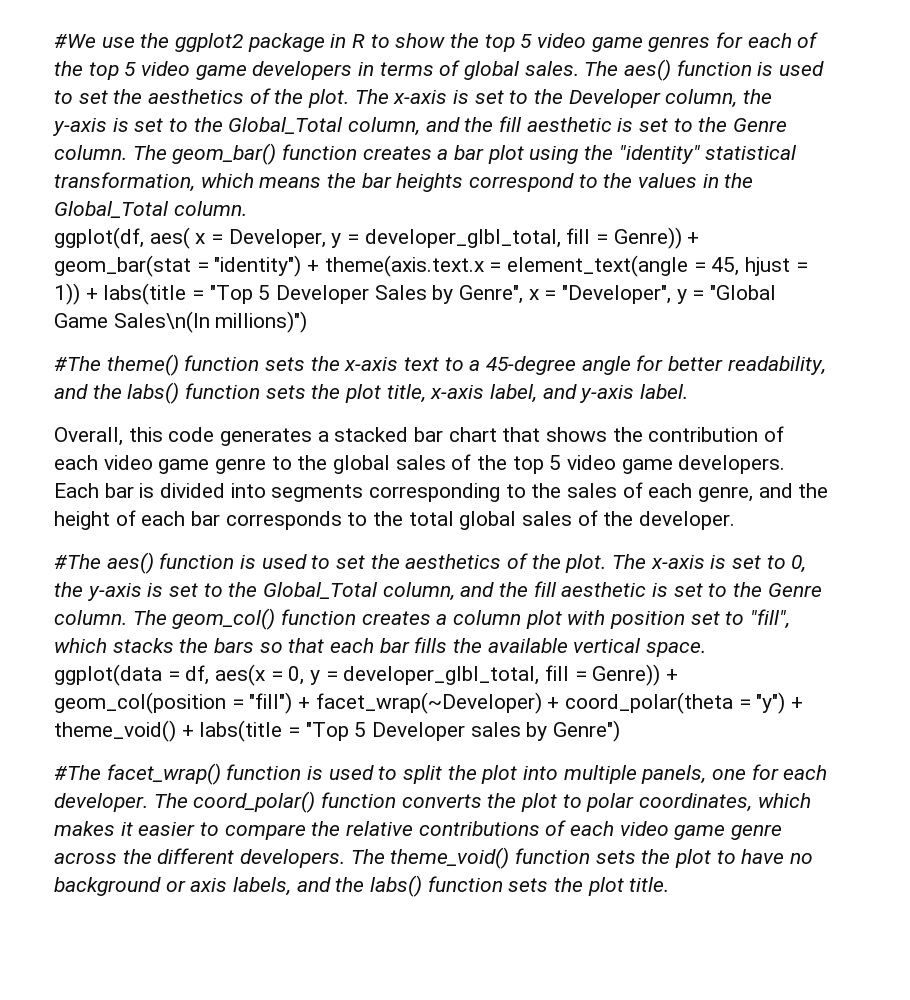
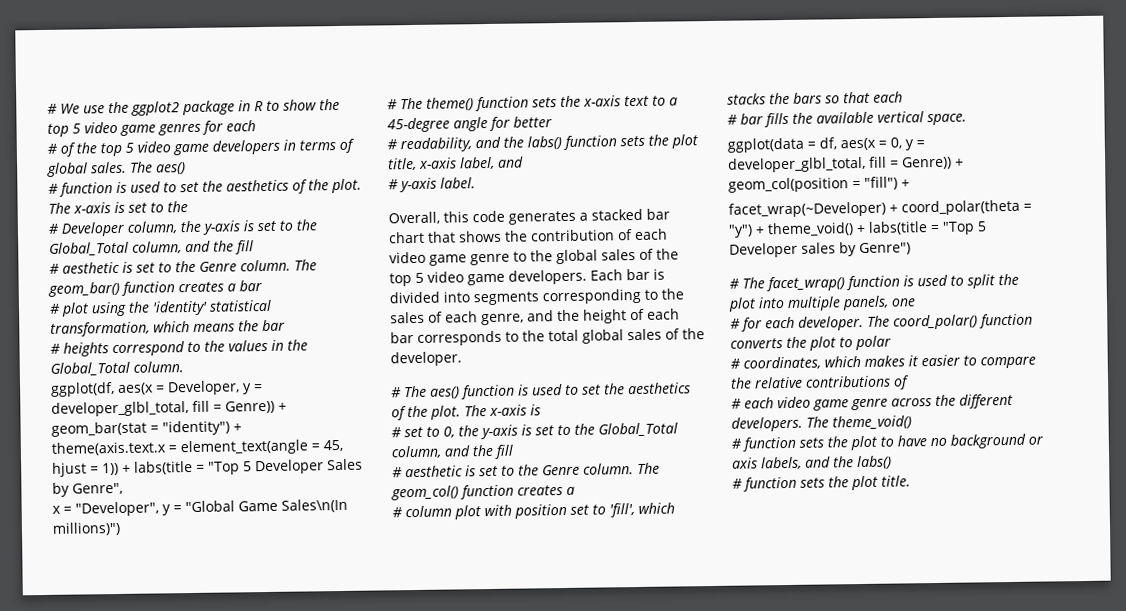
[54,34,96,48] #We -> [47,103,80,114] # We
(792, 40) none -> [47,143,58,154] // #
(672, 70) none -> [48,183,59,194] // #
(564, 96) none -> [48,223,59,234] // #
(523, 124) none -> [49,263,60,274] // #
(485, 152) none -> [49,303,61,314] // #
[618,145,700,164] "identity" -> [152,300,208,316] 'identity'
(392, 180) none -> [50,343,61,354] // #
[149,227,206,249] aes( x -> [118,382,154,395] aes(x
(320, 266) none -> (242, 427) //
(524, 294) none -> (123, 488) //
[54,356,101,371] #The -> [387,97,423,110] # The
(724, 363) none -> [387,139,398,150] // #
(577, 391) none -> [388,179,399,190] // #
[54,554,101,569] #The -> [391,385,427,398] # The
(727, 562) none -> [391,427,402,438] // #
(557, 589) none -> [392,467,403,478] // #
(448, 619) none -> [392,507,403,518] // #
[750,609,791,629] "fill", -> [609,503,635,518] 'fill',
(375, 645) none -> [727,114,738,125] // #
(311, 703) none -> (910, 183) //
[54,765,101,780] #The -> [729,277,765,289] # The
(747, 774) none -> [730,318,741,329] // #
(635, 802) none -> [730,358,741,369] // #
(567, 828) none -> [731,398,742,409] // #
(510, 858) none -> [731,438,742,449] // #
(423, 886) none -> [732,478,743,489] // #

